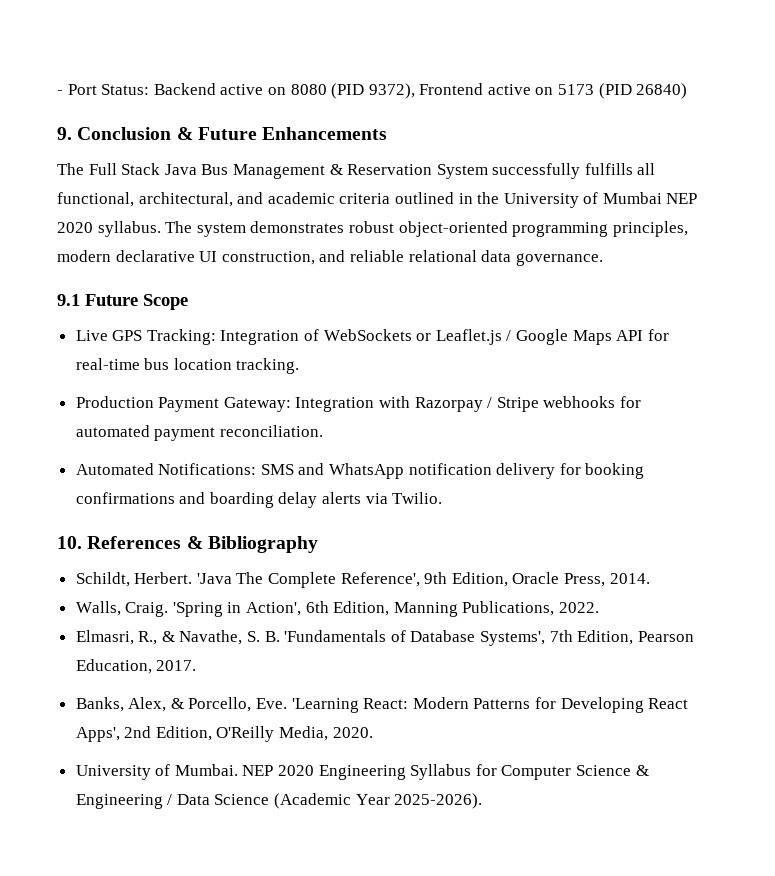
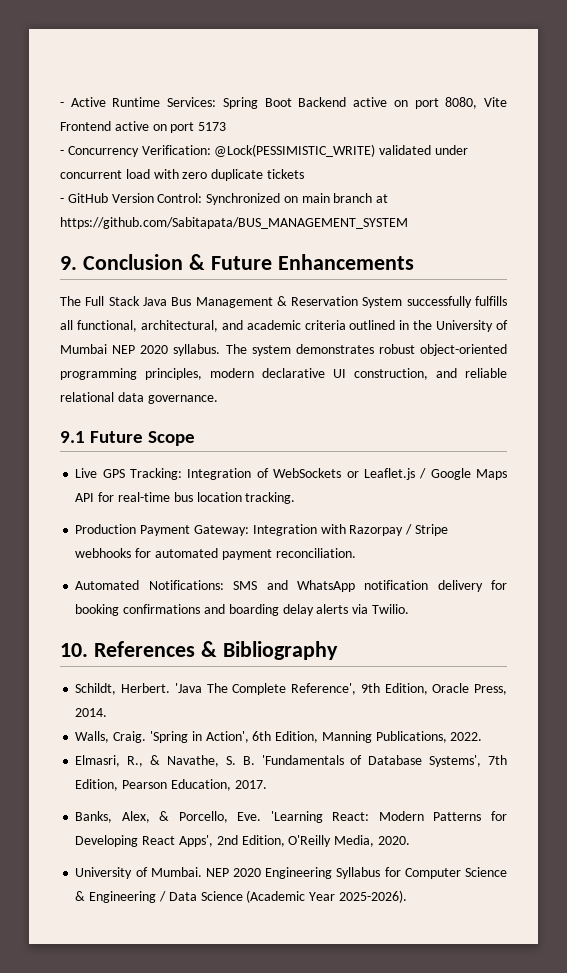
[57,83,415,99] - Port Status: Backend active on 8080 (PID 9372), -> [60,97,508,109] - Active Runtime Services: Spring Boot Backend active on port 8080, Vite
(554, 91) none -> [170,122,195,133] port
[598,83,688,99] (PID 26840) -> [60,144,468,157] [60,169,304,181] [60,193,389,205] [60,217,408,229] // - Concurrency Verification: @Lock(PESSIMISTIC_WRITE) validated under concurrent load with zero duplicate tickets // - GitHub Version Control: Synchronized on main branch at https://github.com/Sabitapata/BUS_MANAGEMENT_SYSTEM

